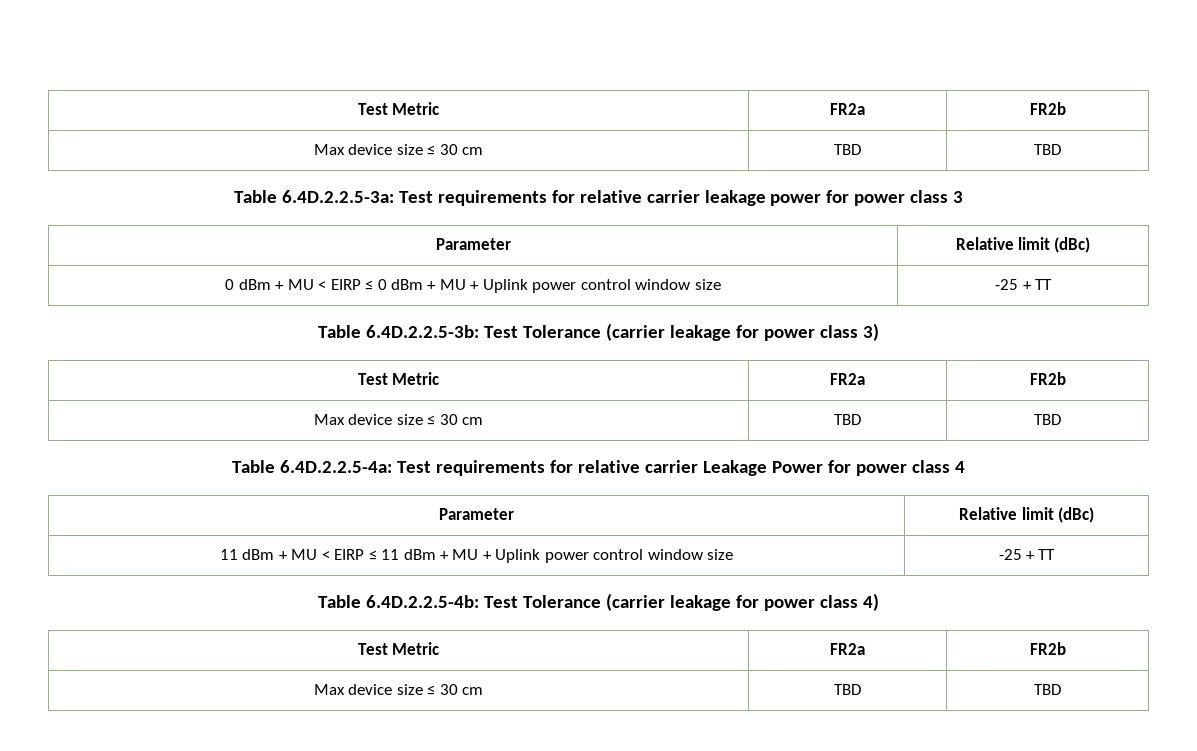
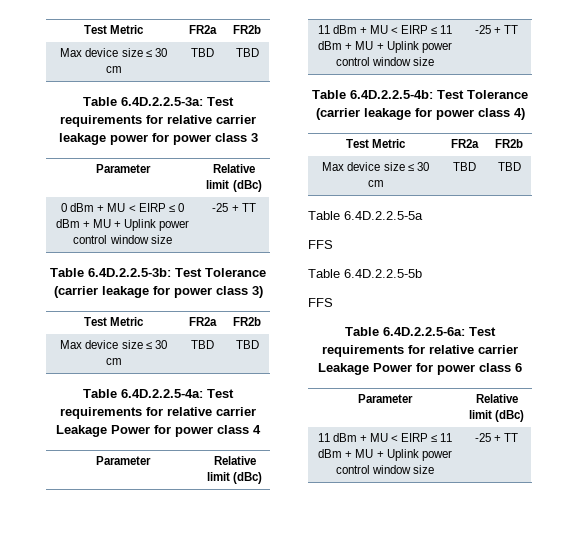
(1061, 689) none -> [308,211,423,220] [308,240,333,249] [308,269,422,278] [308,298,333,307] [345,327,496,336] [322,345,518,357] [318,363,522,375] [358,394,413,403] [475,394,518,403] [468,410,525,422] [317,433,453,442] [318,449,452,461] [335,465,435,474] [474,433,519,442] // Table 6.4D.2.2.5-5a // FFS // Table 6.4D.2.2.5-5b // FFS // Table 6.4D.2.2.5-6a: Test requirements for relative carrier Leakage Power for power class 6 // Parameter | Relative limit (dBc) // 11 dBm + MU < EIRP ≤ 11 dBm + MU + Uplink power control window size | -25 + TT

